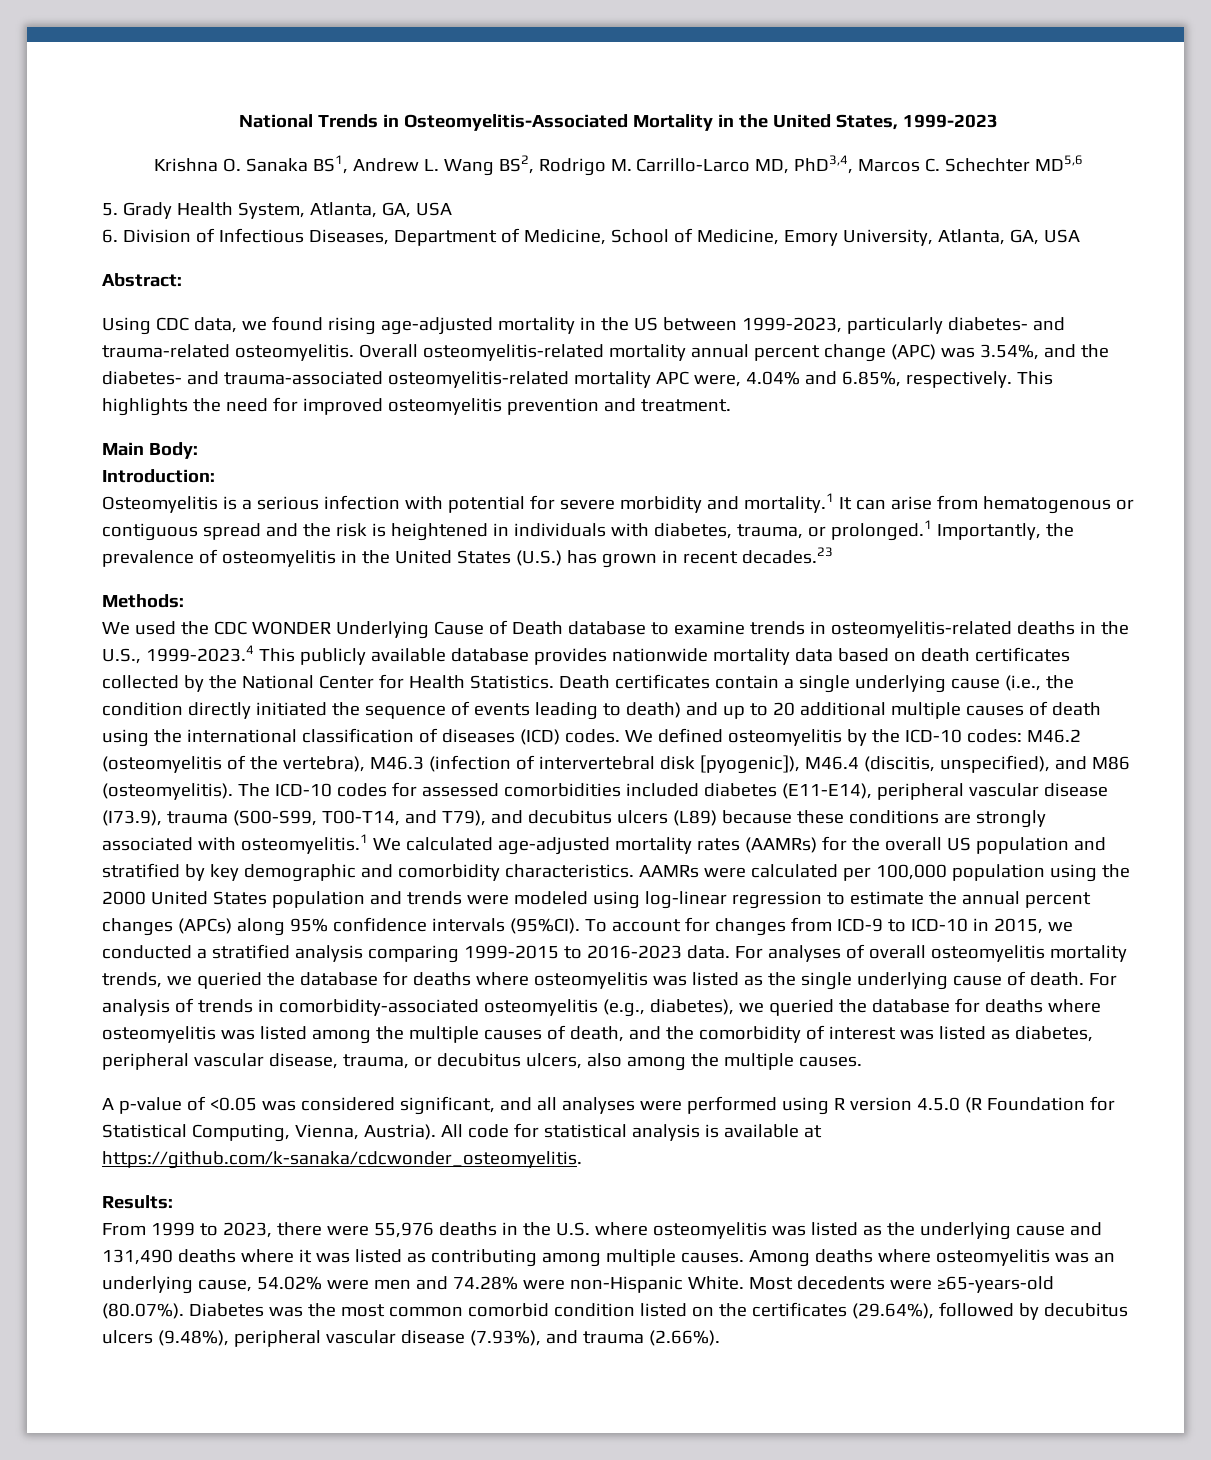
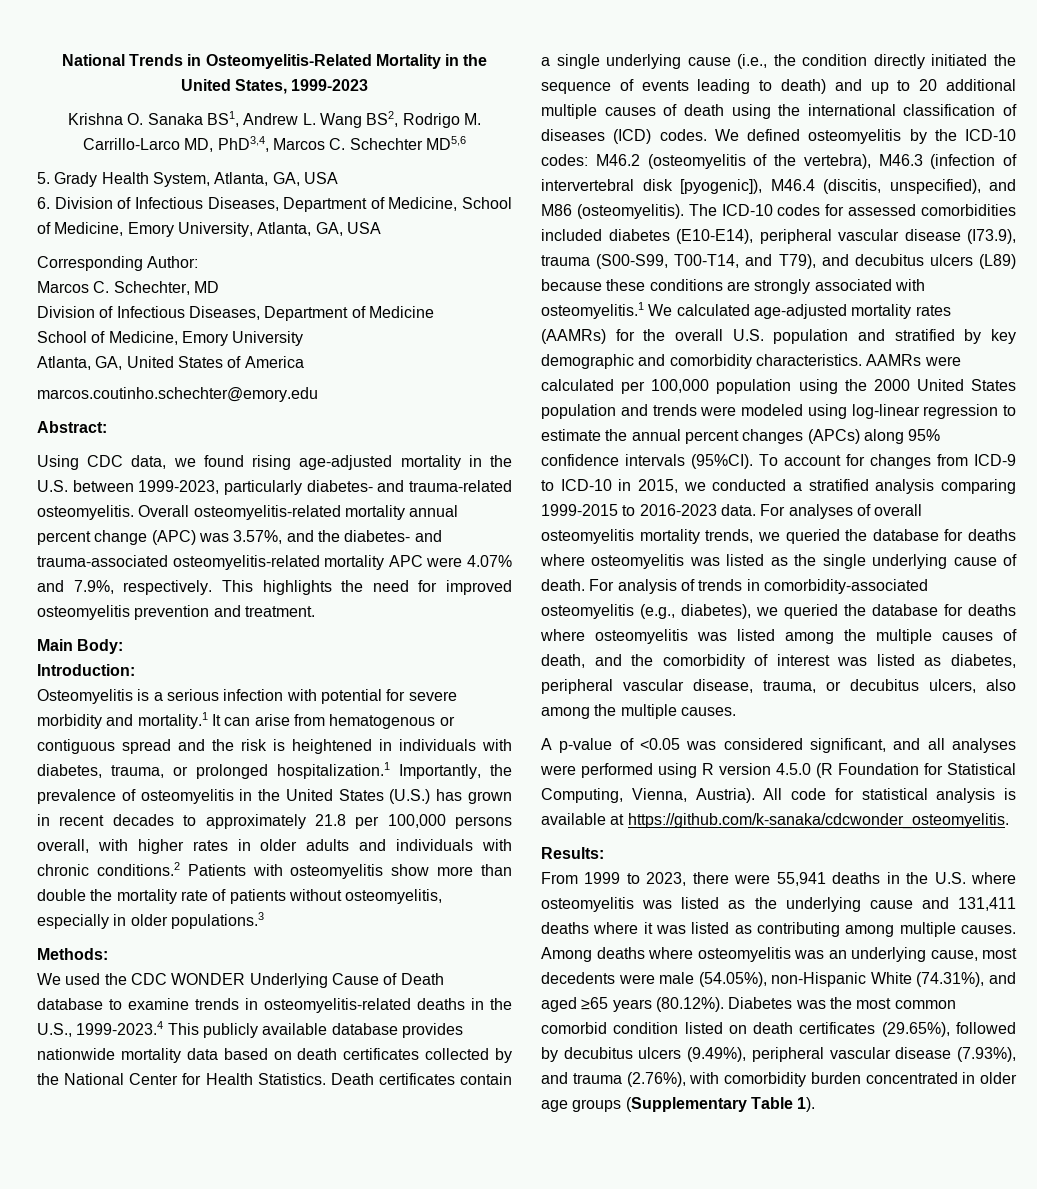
[404,114,629,131] Osteomyelitis-Associated -> [205,54,372,69] Osteomyelitis-Related
(1080, 236) none -> [37,256,199,271] [37,281,219,295] [37,306,434,321] [37,331,304,346] [37,356,304,370] [37,387,318,402] // Corresponding Author: // Marcos C. Schechter, MD // Division of Infectious Diseases, Department of Medicine // School of Medicine, Emory University // Atlanta, GA, United States of America // marcos.coutinho.schechter@emory.edu
[633,317,658,331] US -> [37,480,68,492] U.S.
[979,344,1039,360] 3.54%, -> [233,530,283,544] 3.57%,
[693,371,901,387] were, 4.04% and 6.85%, -> [426,555,513,567] [37,580,114,594] were 4.07% and 7.9%,
[830,520,932,541] prolonged.1 -> [196,762,390,779] prolonged hospitalization.1
[741,547,833,564] decades.23 -> [112,814,512,829] [37,839,513,854] [37,862,512,879] [37,889,443,904] [37,912,264,929] decades to approximately 21.8 per 100,000 persons overall, with higher rates in older adults and individuals with chronic conditions.2 Patients with osteomyelitis show more than double the mortality rate of patients without osteomyelitis, especially in older populations.3
[781,783,872,799] (E11-E14), -> [676,229,753,244] (E10-E14),
[946,837,971,851] US -> [732,329,764,341] U.S.
[373,1222,434,1238] 55,976 -> [776,872,826,886] 55,941
[102,1249,173,1265] 131,490 -> [958,897,1016,911] 131,411
[256,1276,1054,1293] [102,1303,184,1319] 54.02% were men and 74.28% were non-Hispanic White. Most decedents were ≥65-years-old (80.07%). -> [982,948,1017,959] [541,972,1016,987] [541,997,724,1012] most decedents were male (54.05%), non-Hispanic White (74.31%), and aged ≥65 years (80.12%).
[718,1302,934,1319] the certificates (29.64%), -> [753,1022,950,1037] death certificates (29.65%),
[157,1330,229,1346] (9.48%), -> [687,1047,747,1062] (9.49%),
[648,1330,720,1346] (2.66%). -> [626,1072,1017,1087] [541,1097,816,1112] (2.76%), with comorbidity burden concentrated in older age groups (Supplementary Table 1).

